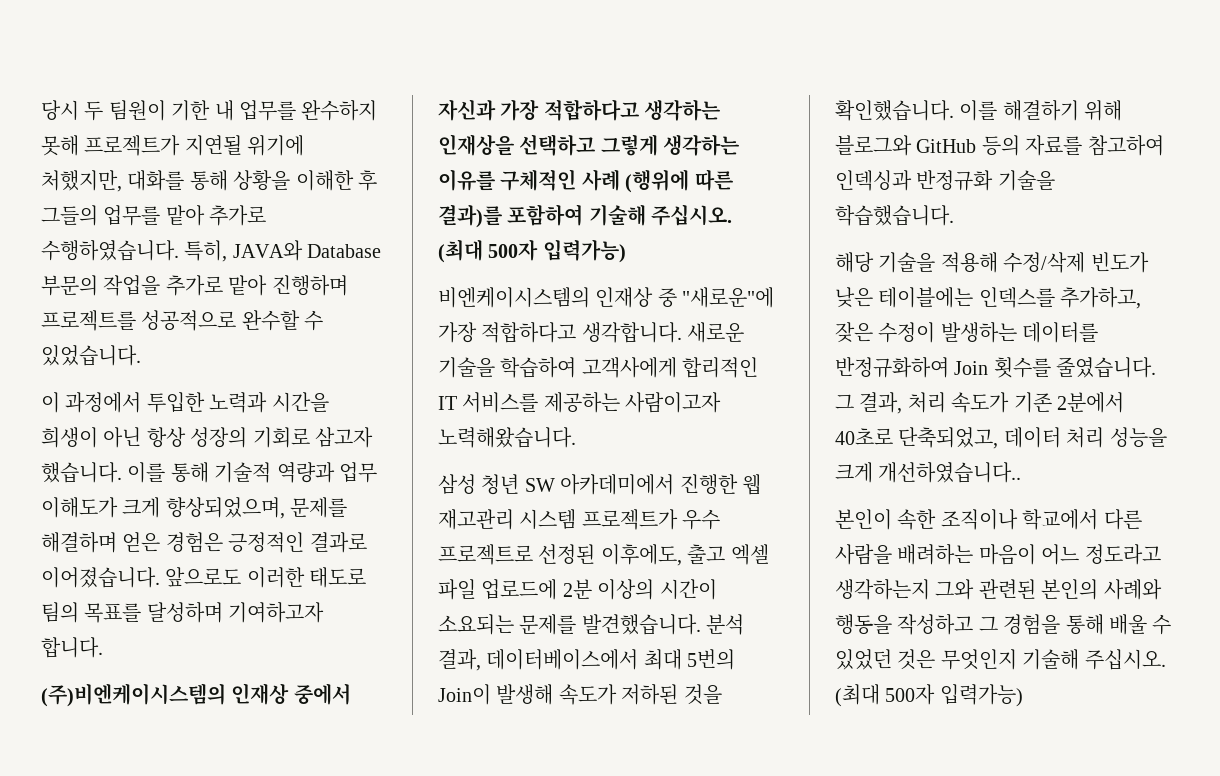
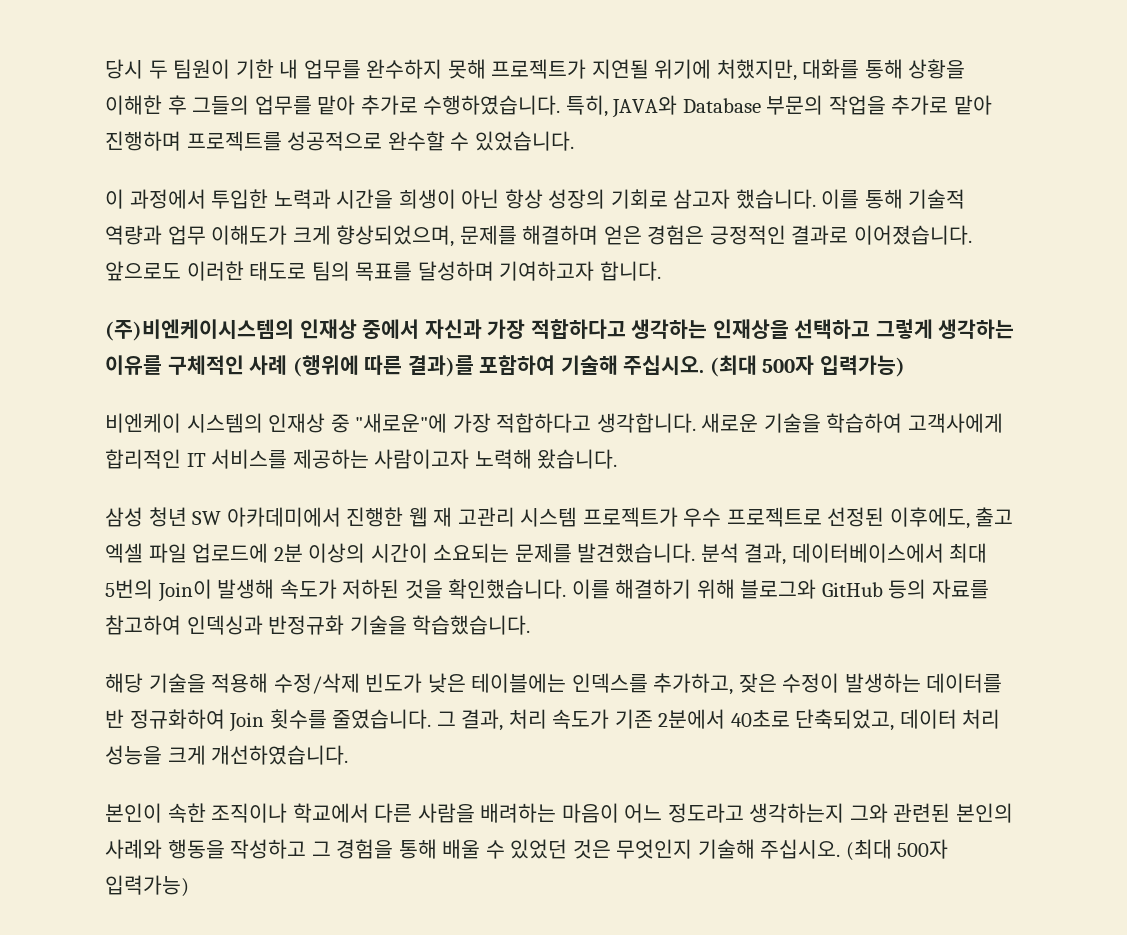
[438,287,590,308] 비엔케이시스템의 -> [105,413,263,433] 비엔케이 시스템의
[438,427,576,448] 노력해왔습니다. -> [474,449,618,469] 노력해 왔습니다.
[438,509,514,530] 재고관리 -> [433,507,515,527] 재 고관리
[835,357,949,378] 반정규화하여 -> [105,709,225,729] 반 정규화하여
[878,462,1022,483] 개선하였습니다.. -> [211,745,349,765] 개선하였습니다.

